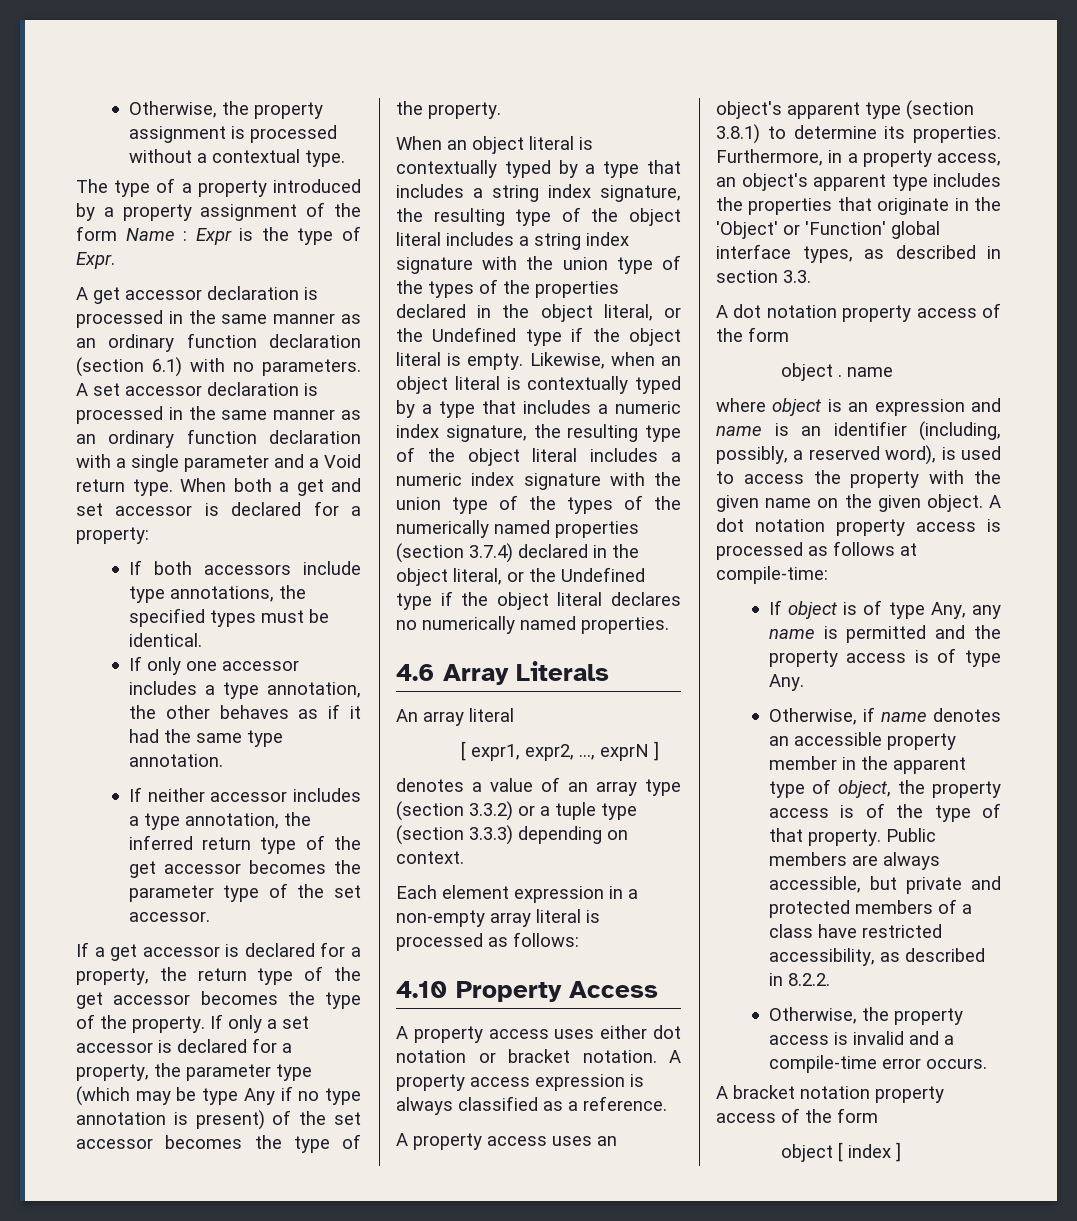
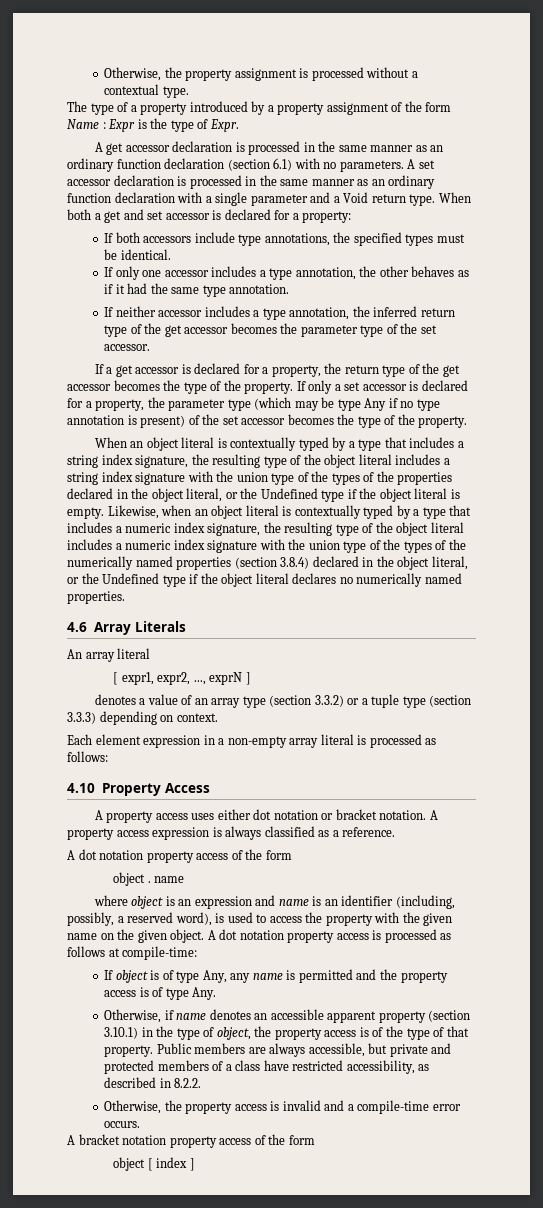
[469,543,513,563] 3.7.4) -> [280,557,310,569] 3.8.4)
[396,1133,617,1150] [716,100,974,120] [716,124,1001,144] [716,149,1001,167] [716,173,1001,191] [716,197,1001,215] [716,221,940,239] [716,244,1001,263] [716,270,811,283] // A property access uses an object's apparent type (section 3.8.1) to determine its properties. Furthermore, in a property access, an object's apparent type includes the properties that originate in the 'Object' or 'Function' global interface types, as described in section 3.3. -> (396, 832) none
[886,733,956,750] [768,756,966,774] property member in the apparent -> [327,1010,471,1023] [104,1026,174,1039] apparent property (section 3.10.1) in the

